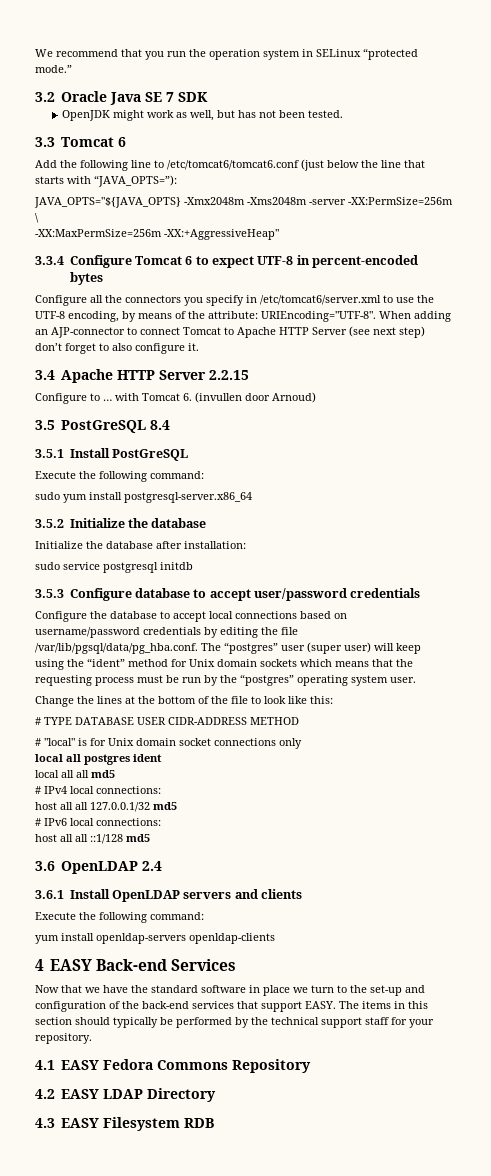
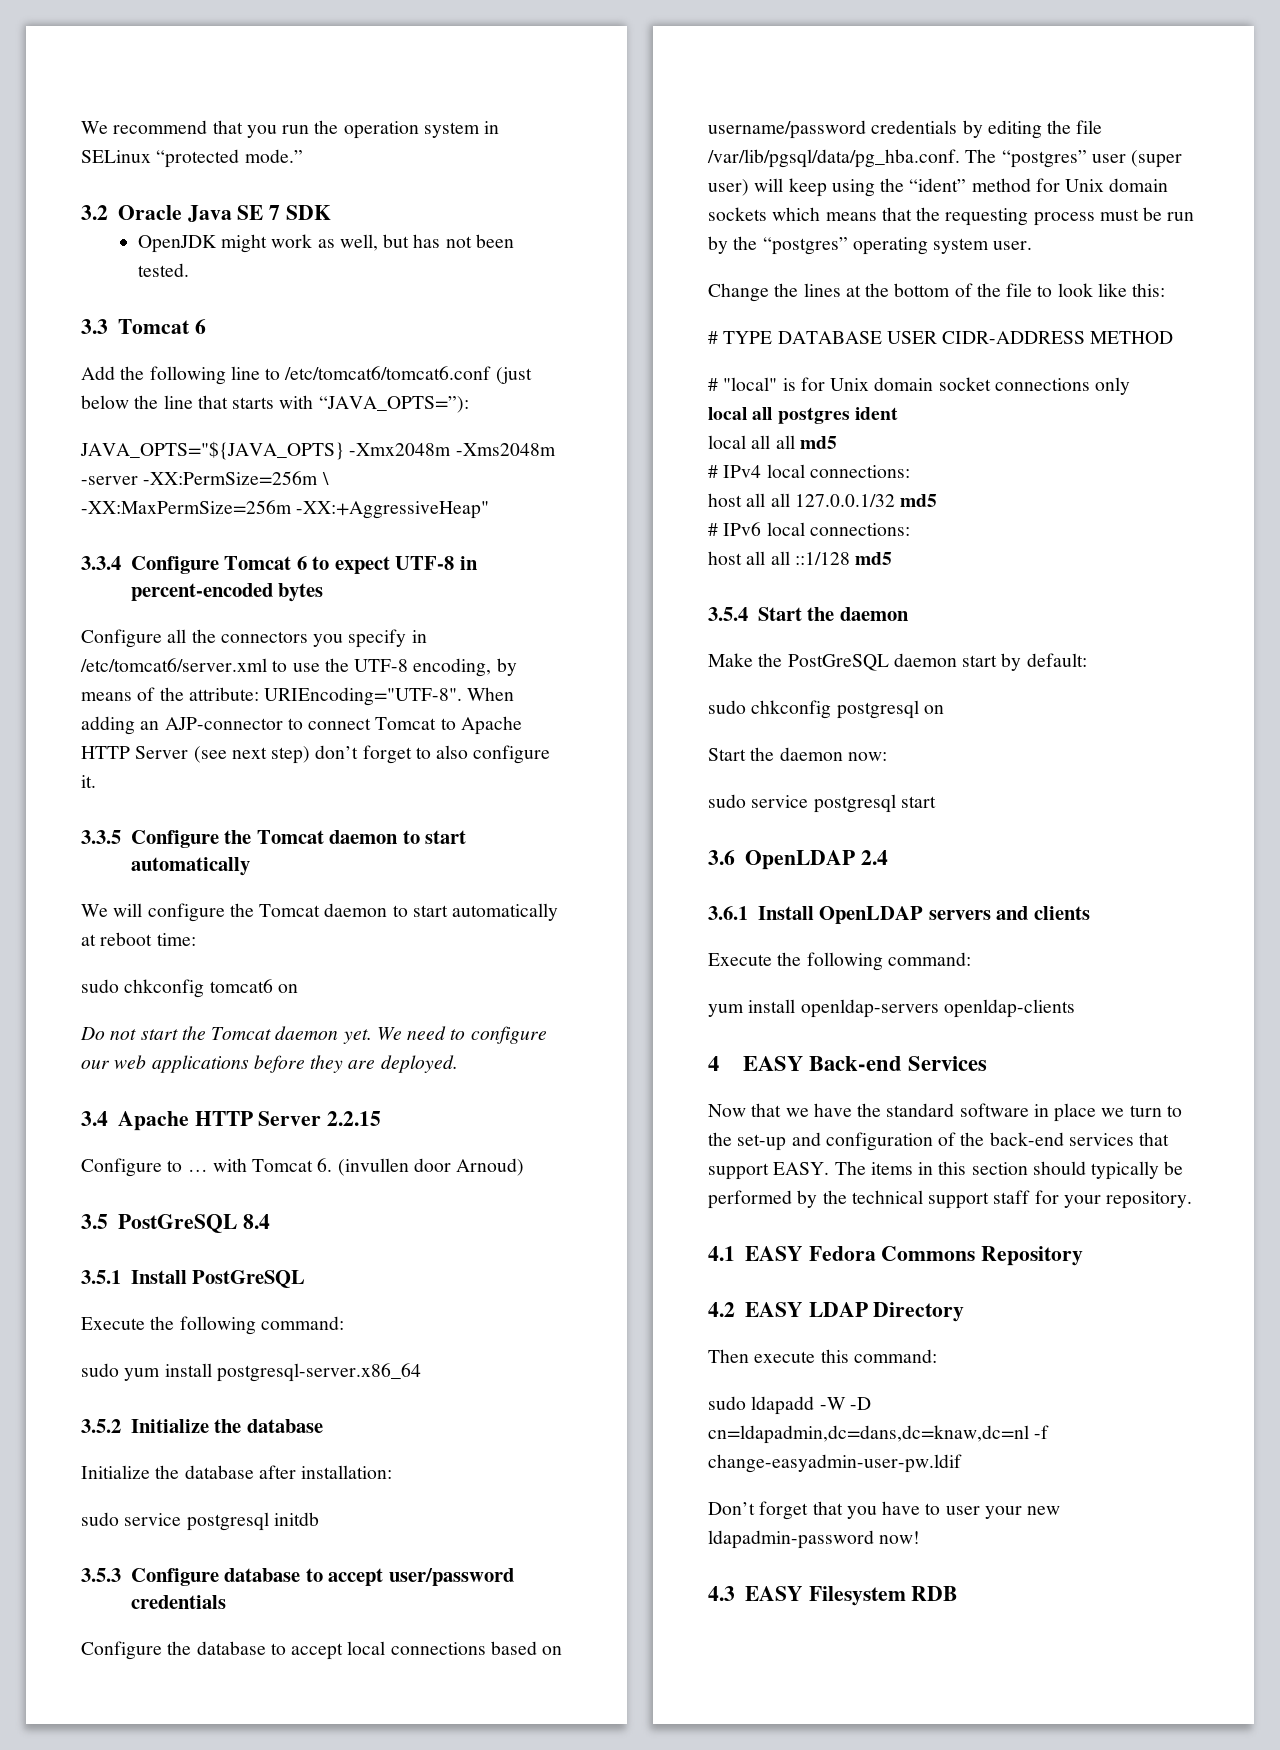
(199, 347) none -> [81,830,467,848] [130,857,250,876] [81,903,559,922] [81,932,196,946] [81,979,298,998] [80,1026,547,1044] [81,1055,458,1073] // 3.3.5 Configure the Tomcat daemon to start automatically // We will configure the Tomcat daemon to start automatically at reboot time: // sudo chkconfig tomcat6 on // Do not start the Tomcat daemon yet. We need to configure our web applications before they are deployed.
(150, 838) none -> [708,607,909,621] [708,653,1087,671] [708,700,944,719] [708,747,887,761] [708,794,936,813] // 3.5.4 Start the daemon // Make the PostGreSQL daemon start by default: // sudo chkconfig postgresql on // Start the daemon now: // sudo service postgresql start
(216, 1095) none -> [708,1349,937,1363] [708,1396,871,1415] [708,1425,1050,1444] [708,1454,962,1473] [708,1501,1061,1520] [708,1530,921,1549] // Then execute this command: // sudo ldapadd -W -D cn=ldapadmin,dc=dans,dc=knaw,dc=nl -f change-easyadmin-user-pw.ldif // Don’t forget that you have to user your new ldapadmin-password now!

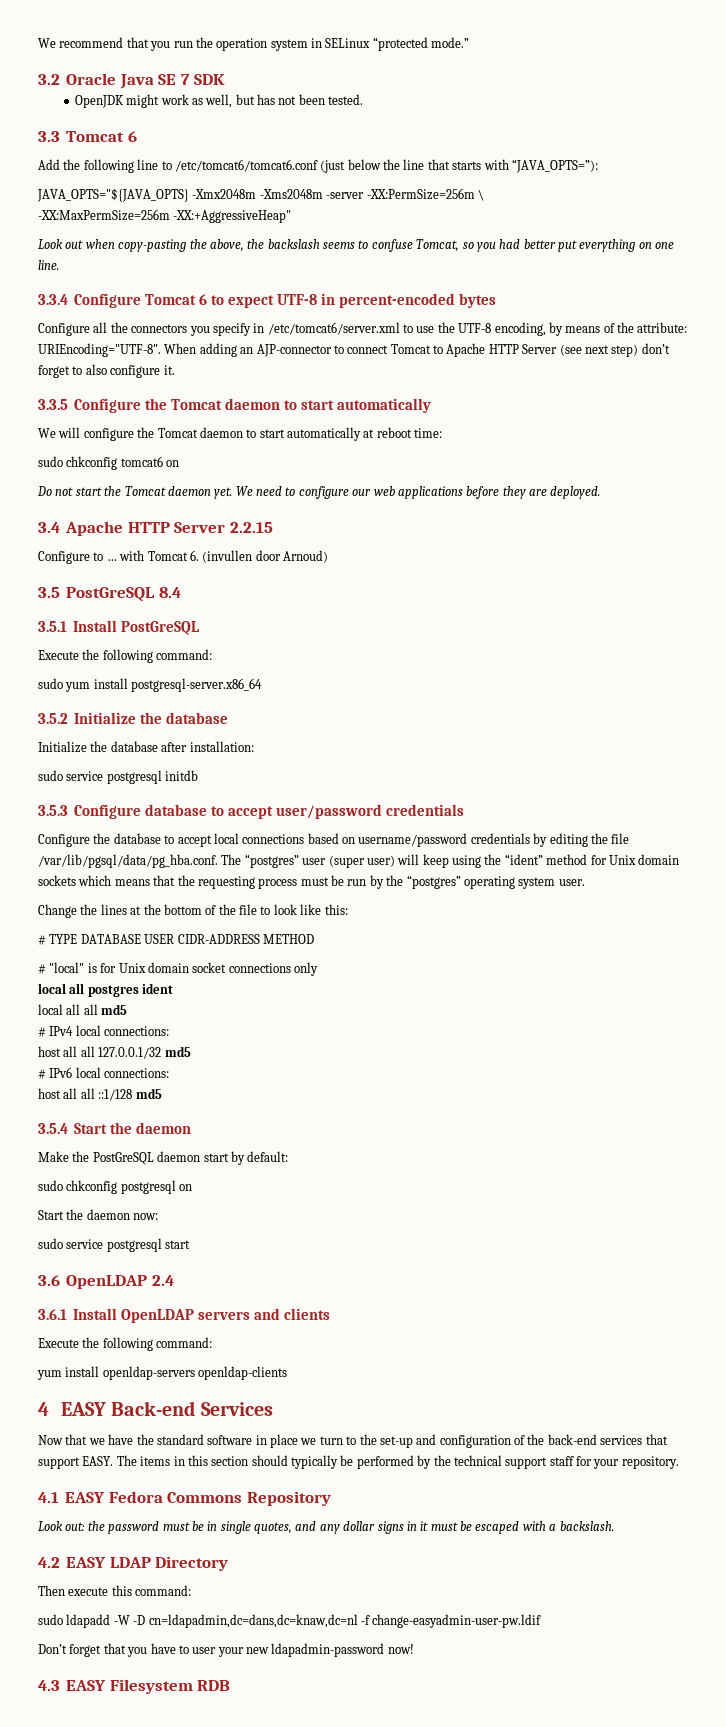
(490, 510) none -> [38,239,675,252] [38,260,59,270] // Look out when copy-pasting the above, the backslash seems to confuse Tomcat, so you had better put everything on one line.
(1084, 1256) none -> [38,1521,614,1534] // Look out: the password must be in single quotes, and any dollar signs in it must be escaped with a backslash.

